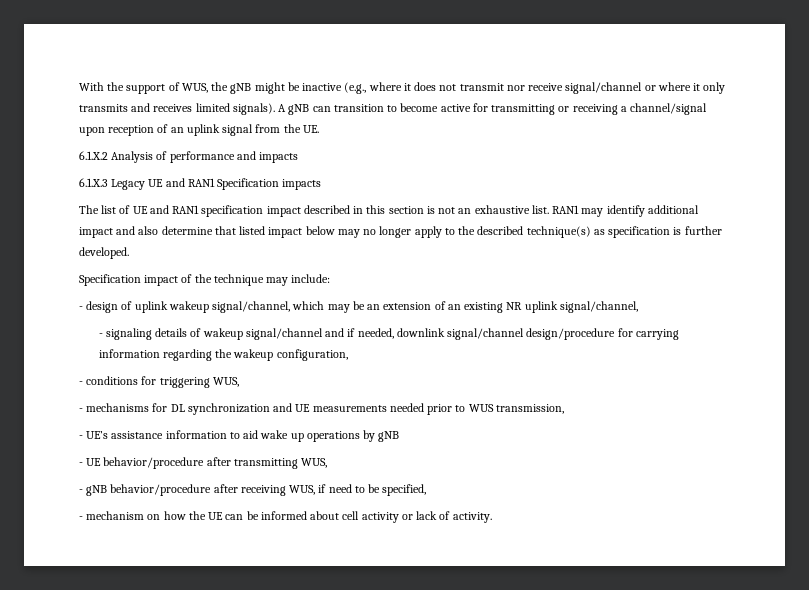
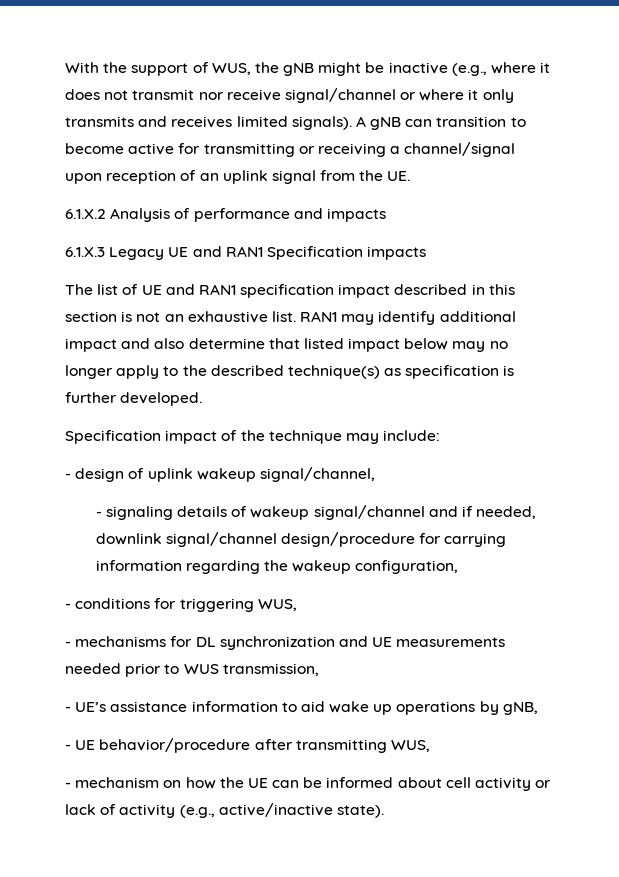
[292,301,638,313] which may be an extension of an existing NR uplink signal/channel, -> (375, 474) none
[378,431,400,442] gNB -> [502,702,538,715] gNB,
[79,484,427,496] // - gNB behavior/procedure after receiving WUS, if need to be specified, -> (430, 746) none
[452,512,492,523] activity. -> [119,803,384,818] activity (e.g., active/inactive state).

